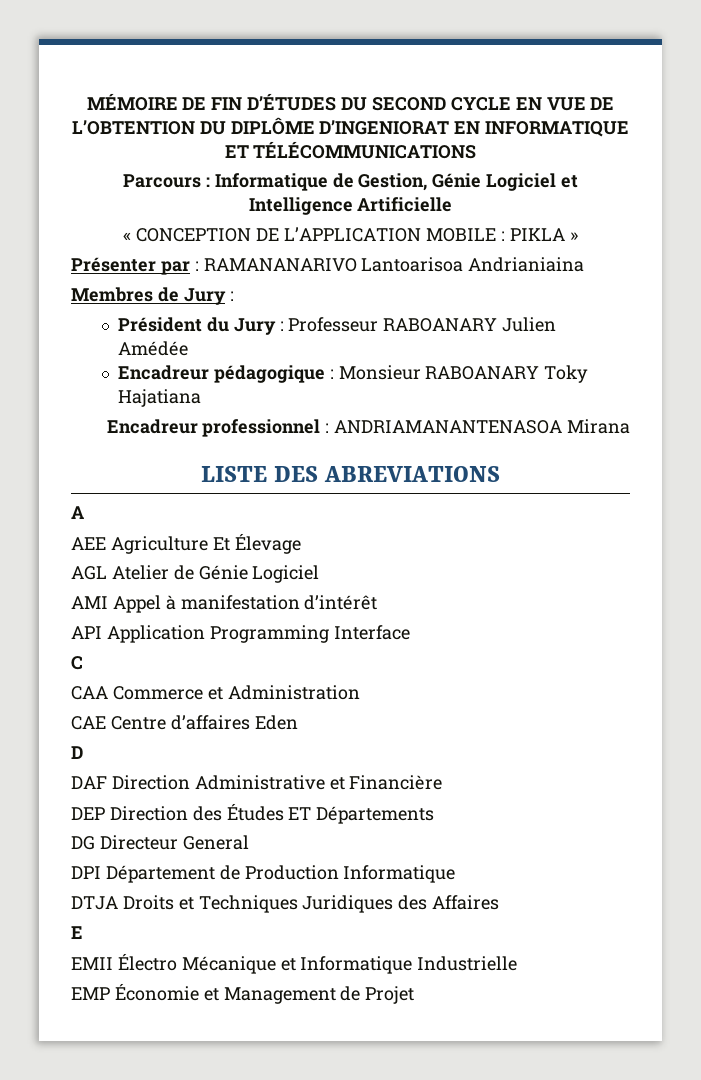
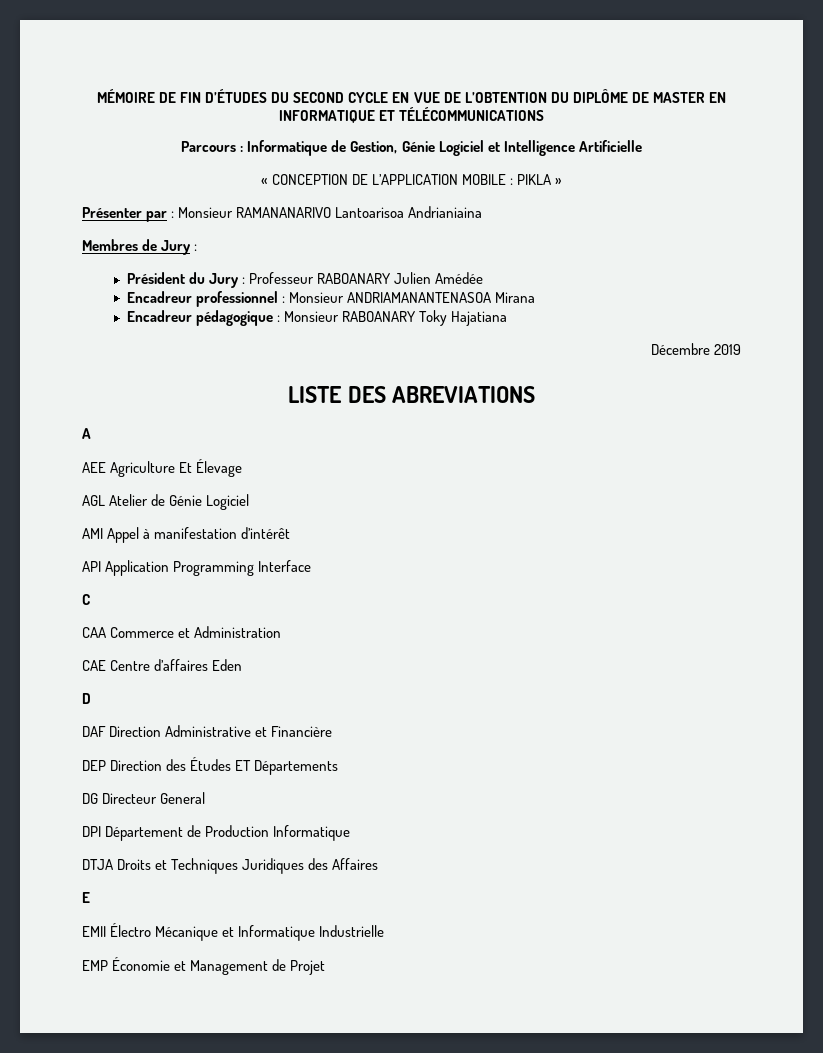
[319,120,450,135] D’INGENIORAT -> [631,92,705,103] DE MASTER
(199, 266) none -> [178,207,234,218] Monsieur
(188, 348) none -> [127,291,536,307] // Encadreur professionnel : Monsieur ANDRIAMANANTENASOA Mirana
[106,419,630,437] Encadreur professionnel : ANDRIAMANANTENASOA Mirana -> [650,343,741,355] Décembre 2019

